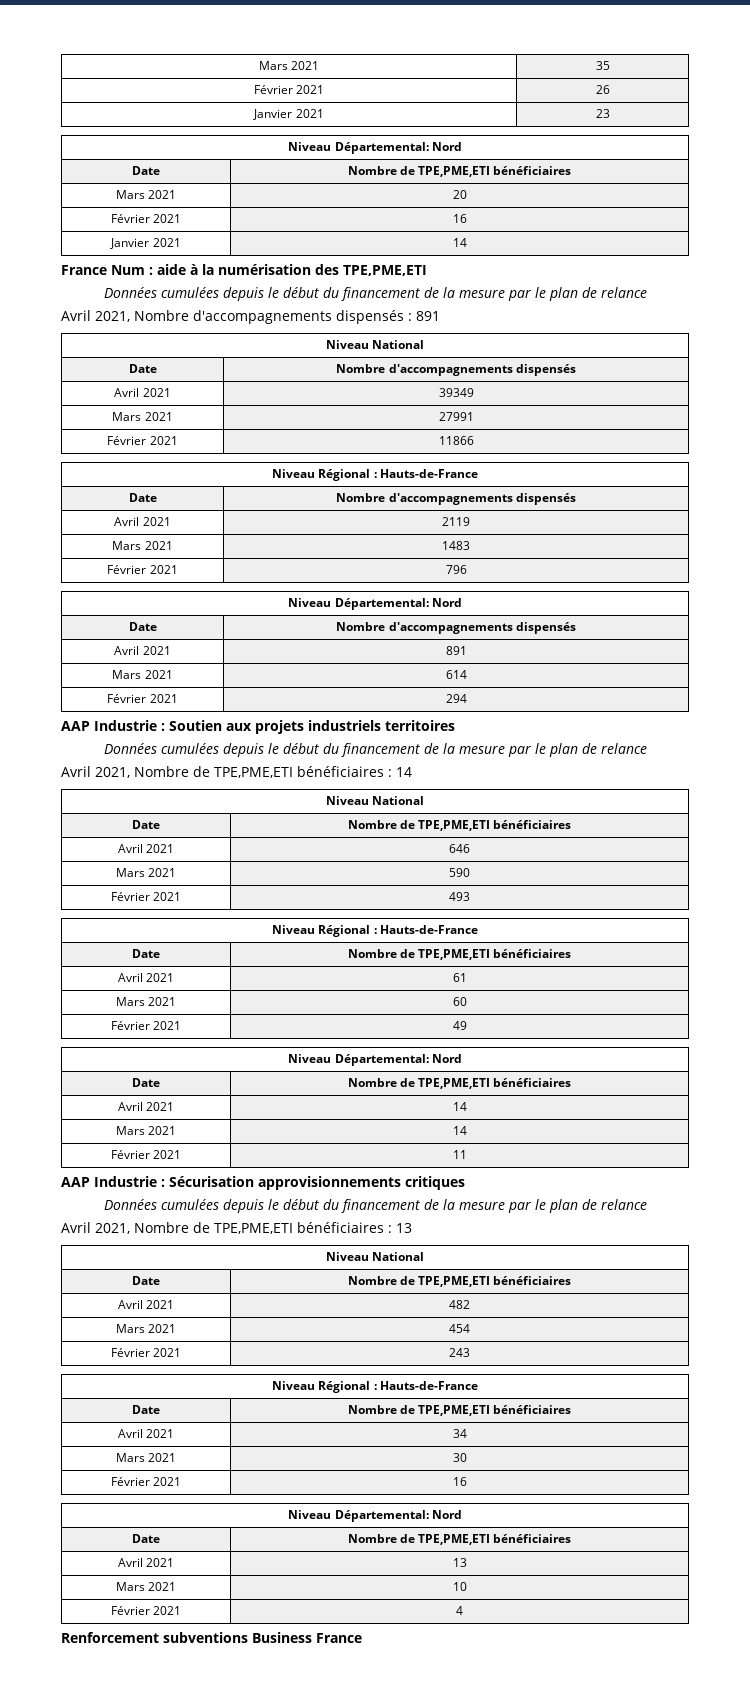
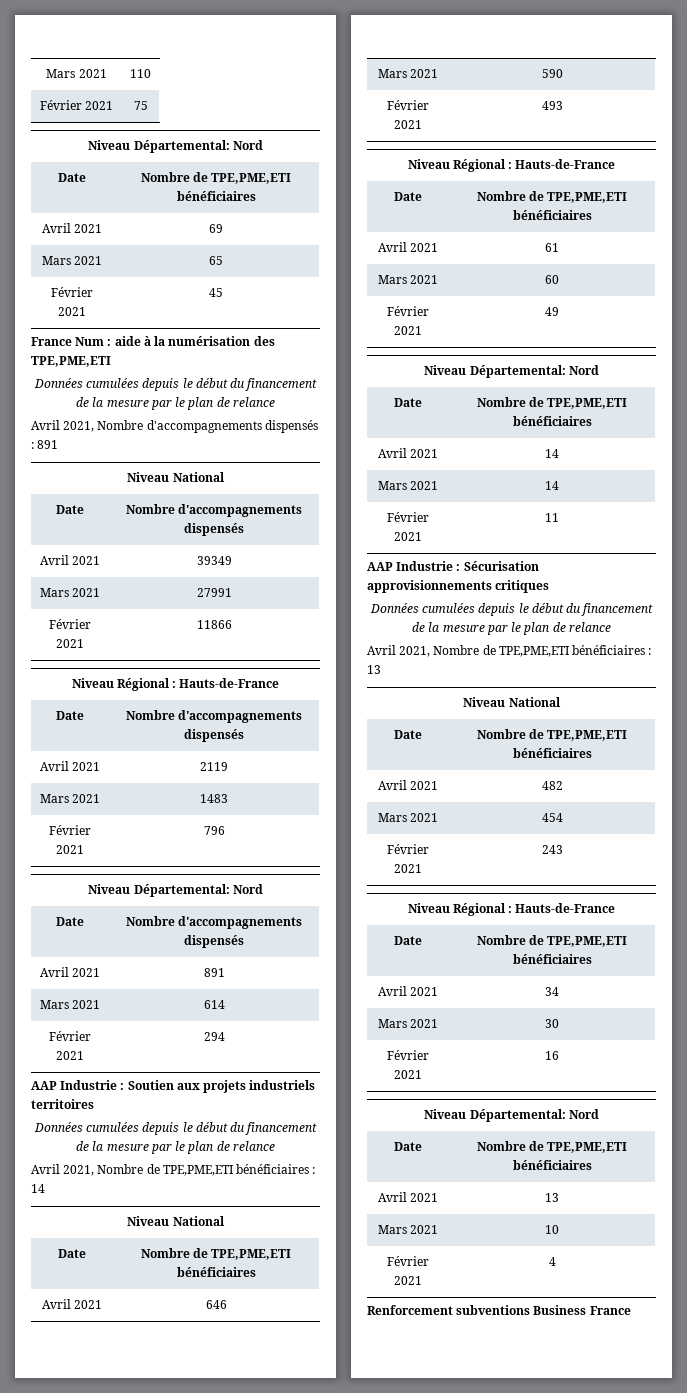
[258,61,320,70] [595,61,610,70] [253,85,325,94] [595,85,610,94] [253,109,324,120] [595,109,610,118] [288,142,462,154] [132,166,160,175] [347,166,572,177] [115,190,177,199] [452,190,467,199] [110,214,182,223] [452,214,467,223] [110,238,181,249] [452,238,467,247] Mars 2021 | 35 // Février 2021 | 26 // Janvier 2021 | 23 // Niveau Départemental: Nord // Date | Nombre de TPE,PME,ETI bénéficiaires // Mars 2021 | 20 // Février 2021 | 16 // Janvier 2021 | 14 -> [46,69,107,78] [130,69,151,78] [39,100,114,110] [133,101,148,110] [88,140,263,153] [58,173,86,182] [140,172,292,184] [176,191,256,201] [41,223,103,233] [209,224,223,233] [41,256,103,265] [209,256,223,265] [51,287,93,297] [58,307,86,316] [209,288,223,297] Mars 2021 | 110 // Février 2021 | 75 // Niveau Départemental: Nord // Date | Nombre de TPE,PME,ETI bénéficiaires // Avril 2021 | 69 // Mars 2021 | 65 // Février 2021 | 45

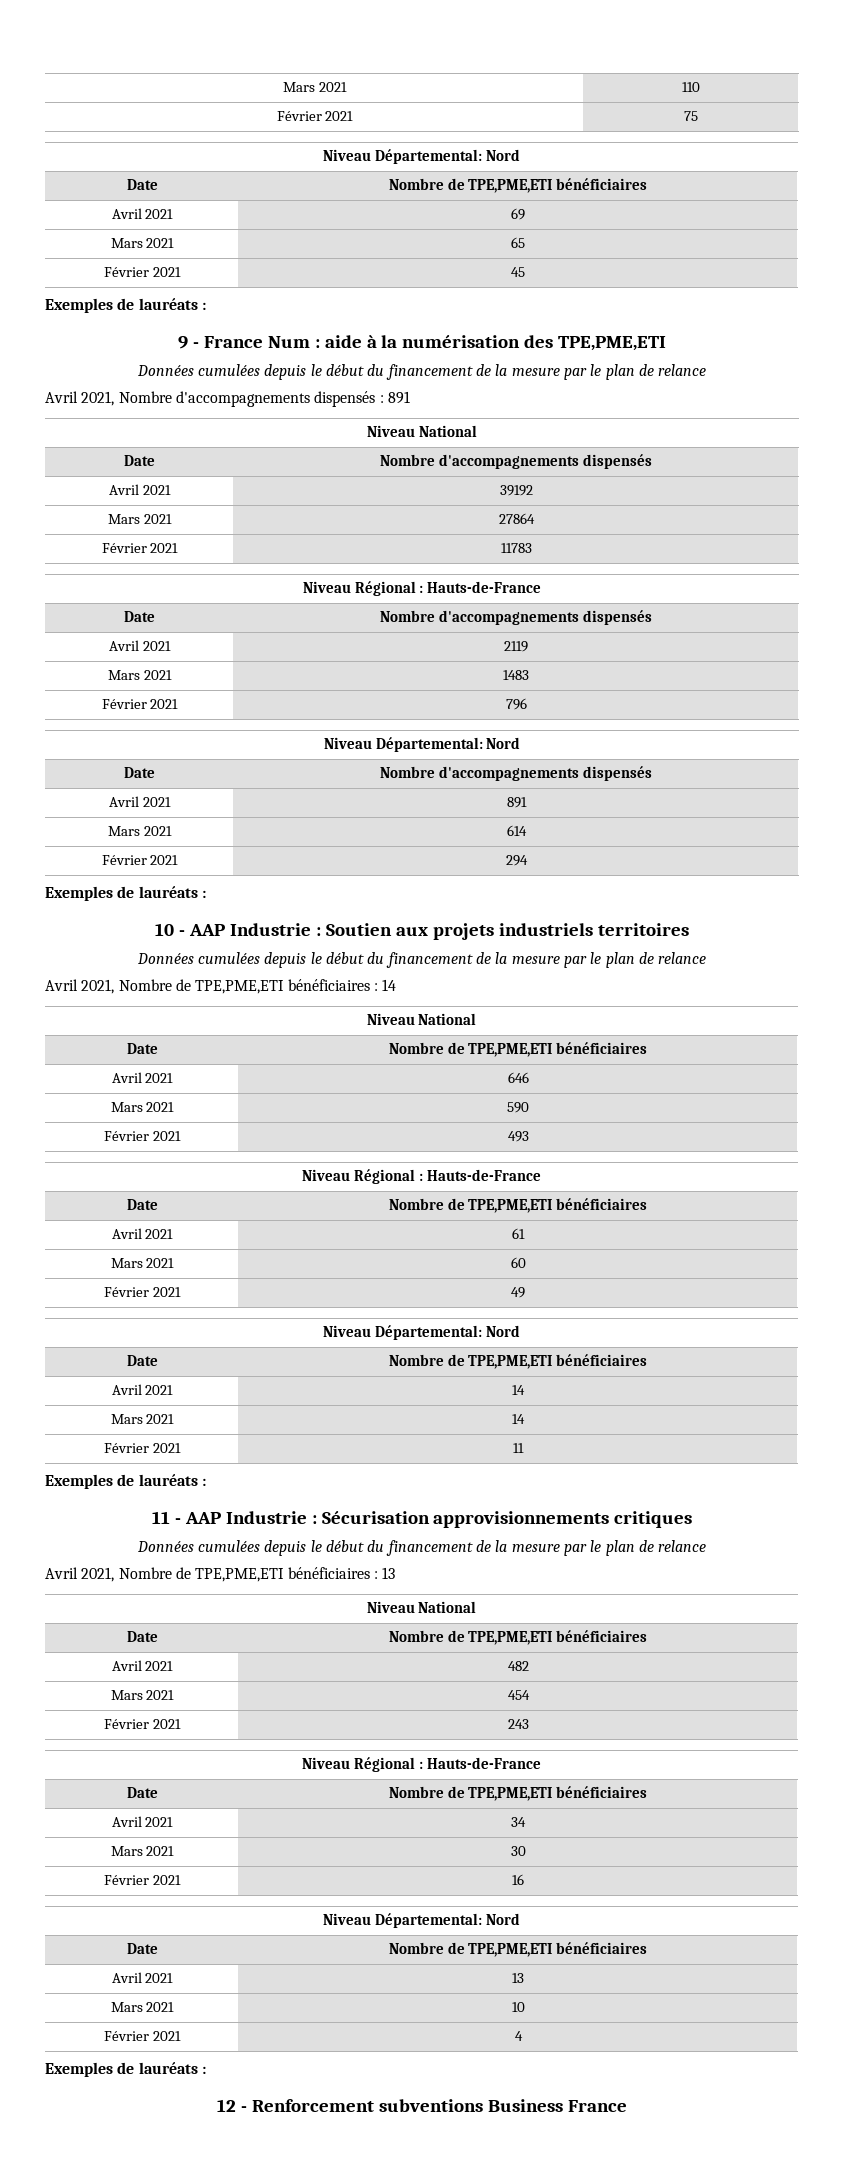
(223, 292) none -> [45,298,206,313] [177,336,199,349] Exemples de lauréats : // 9 -
[196,556,232,565] [39,588,101,597] [196,588,232,597] [49,619,91,629] [56,639,84,648] [196,620,232,629] 39349 // Mars 2021 | 27991 // Février 2021 | 11866 -> [499,485,533,496] [108,514,172,524] [498,513,535,524] [101,543,179,553] [500,543,532,553] 39192 // Mars 2021 | 27864 // Février 2021 | 11783
(225, 1036) none -> [45,886,206,901] [155,923,186,936] Exemples de lauréats : // 10 -
(559, 517) none -> [45,1474,206,1489] [151,1511,181,1524] Exemples de lauréats : // 11 -
(556, 1261) none -> [45,2062,206,2077] [217,2099,248,2112] Exemples de lauréats : // 12 -

